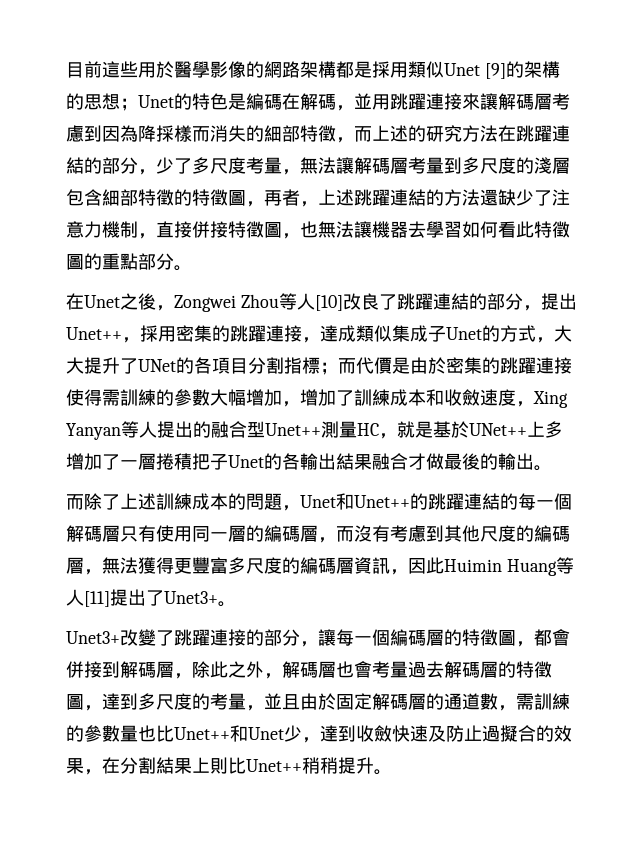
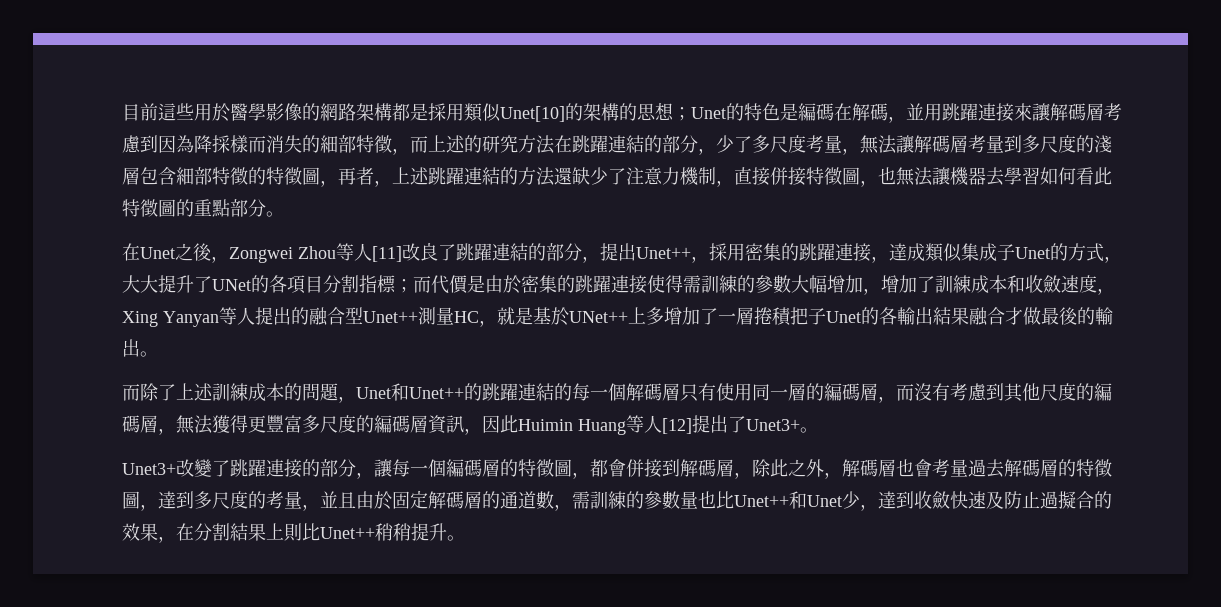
[444,63,506,79] Unet [9] -> [500,106,565,122] Unet[10]
[314,295,343,311] [10] -> [372,246,402,262] [11]
[84,591,110,607] [11] -> [662,418,692,434] [12]

